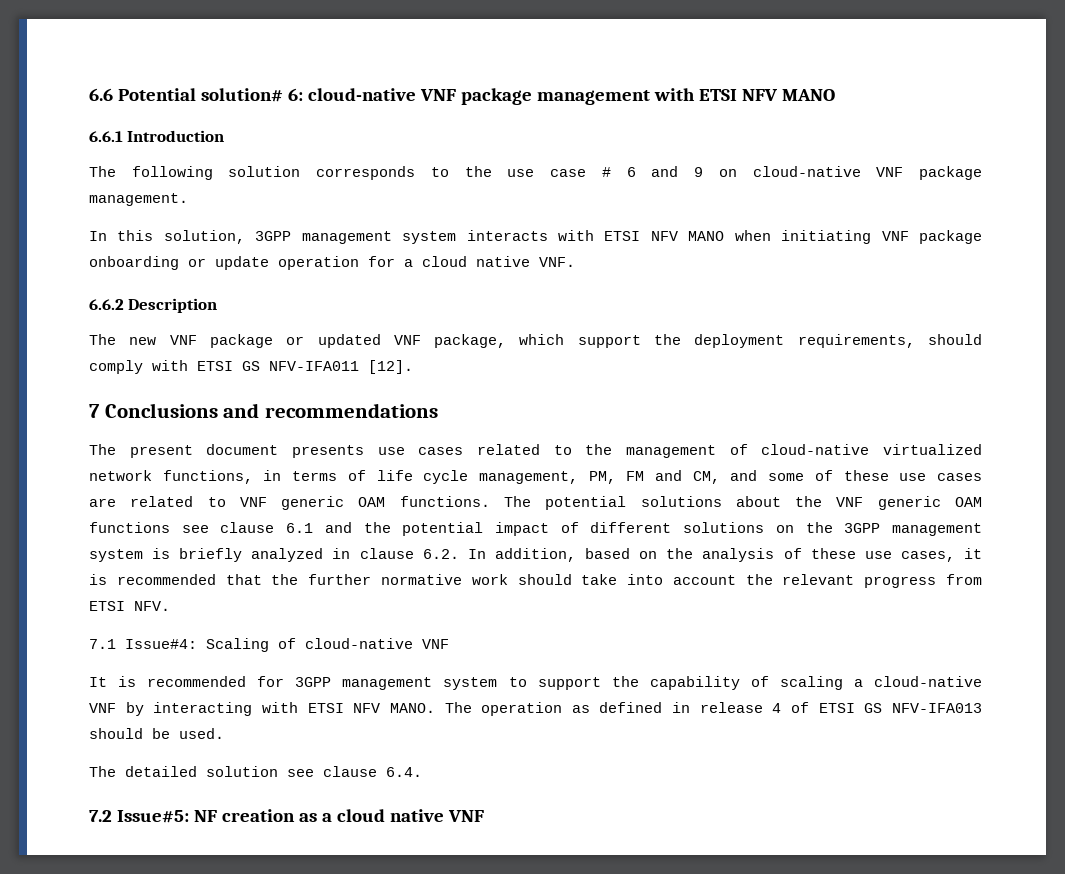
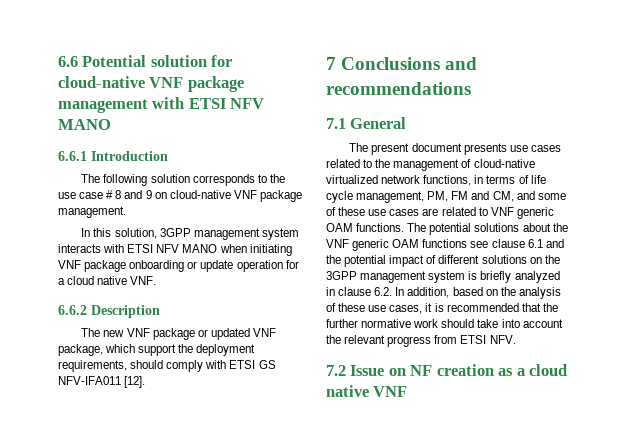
[200,88,303,102] solution# 6: -> [150,55,233,67] solution for
[626,167,636,177] 6 -> [115,190,122,199] 8
(438, 410) none -> [326,117,407,129] // 7.1 General
[89,638,449,652] [89,676,982,690] [89,702,982,716] [89,728,224,739] [89,766,422,777] // 7.1 Issue#4: Scaling of cloud-native VNF // It is recommended for 3GPP management system to support the capability of scaling a cloud-native VNF by interacting with ETSI NFV MANO. The operation as defined in release 4 of ETSI GS NFV-IFA013 should be used. // The detailed solution see clause 6.4. -> (516, 339) none
[116,810,189,823] Issue#5: -> [350,365,406,376] Issue on

